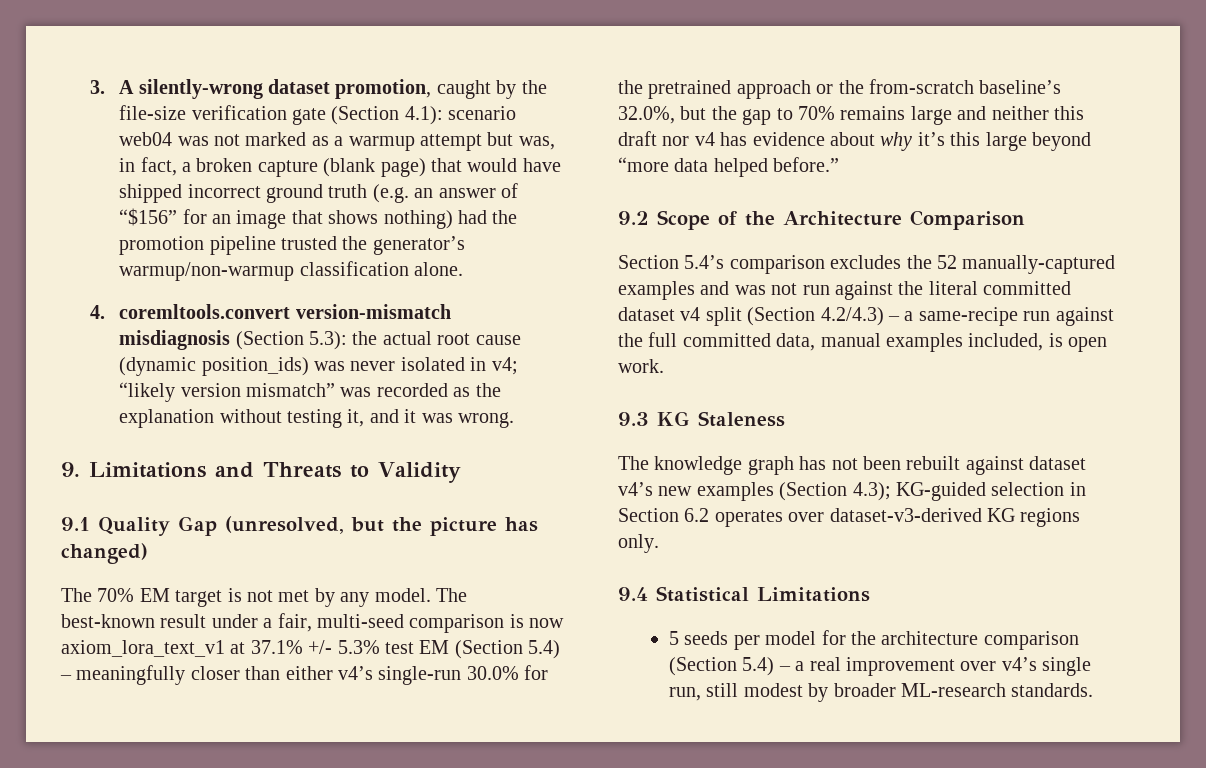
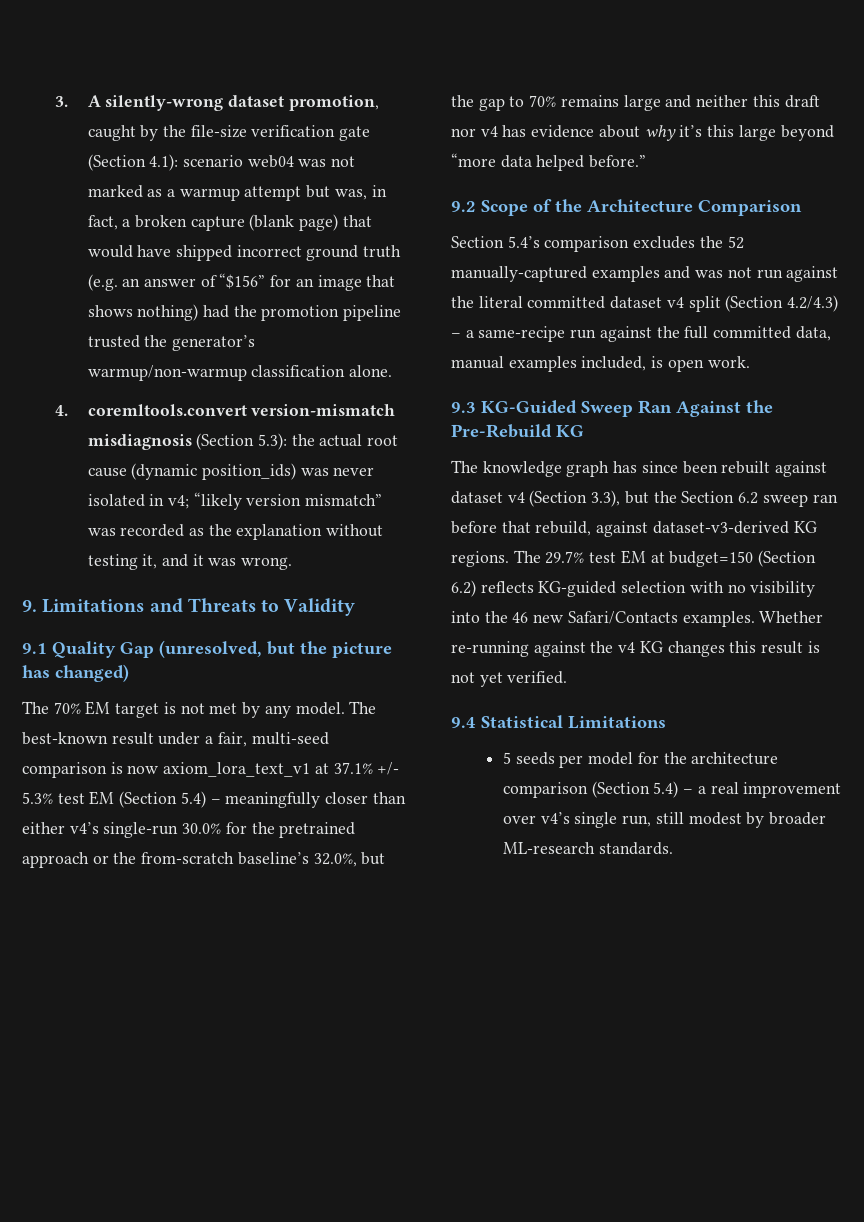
[657,411,785,427] KG Staleness -> [481,400,773,417] [451,424,584,438] KG-Guided Sweep Ran Against the Pre-Rebuild KG
[831,458,858,470] not -> [641,461,678,473] since
[618,482,1086,501] [618,508,1081,527] [618,534,659,553] v4’s new examples (Section 4.3); KG-guided selection in Section 6.2 operates over dataset-v3-derived KG regions only. -> [507,490,838,507] [451,521,817,537] [451,550,817,567] [451,580,816,597] [451,611,824,627] [451,641,820,657] [451,671,568,687] v4 (Section 3.3), but the Section 6.2 sweep ran before that rebuild, against dataset-v3-derived KG regions. The 29.7% test EM at budget=150 (Section 6.2) reflects KG-guided selection with no visibility into the 46 new Safari/Contacts examples. Whether re-running against the v4 KG changes this result is not yet verified.

